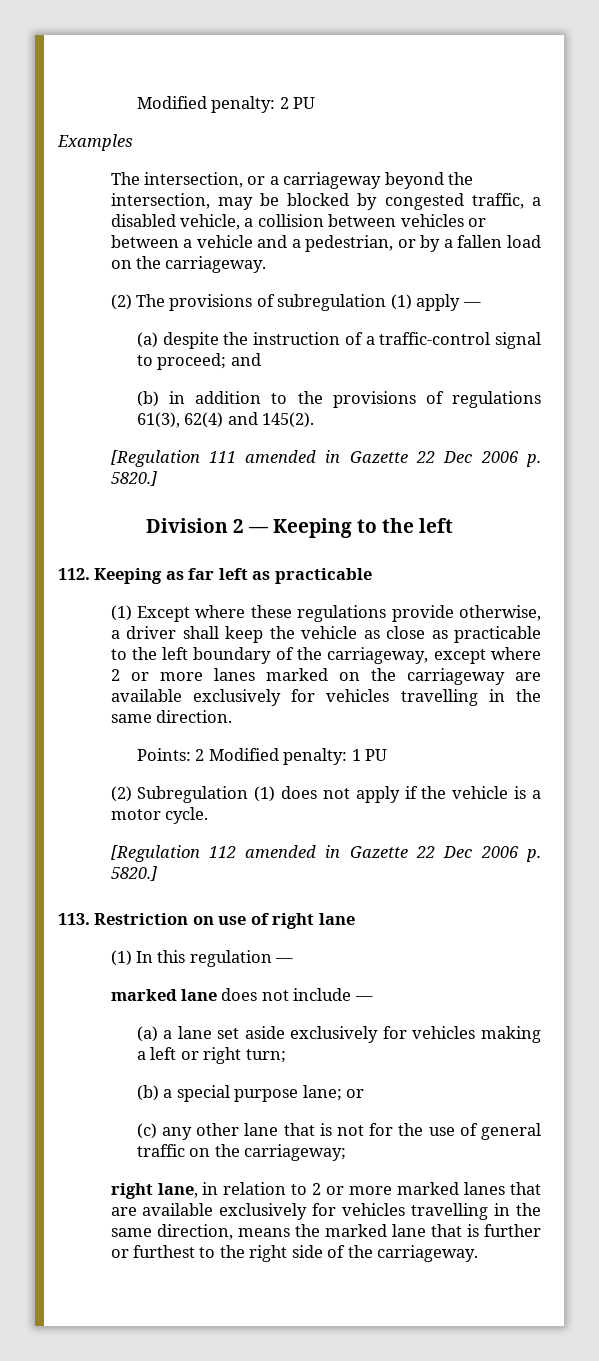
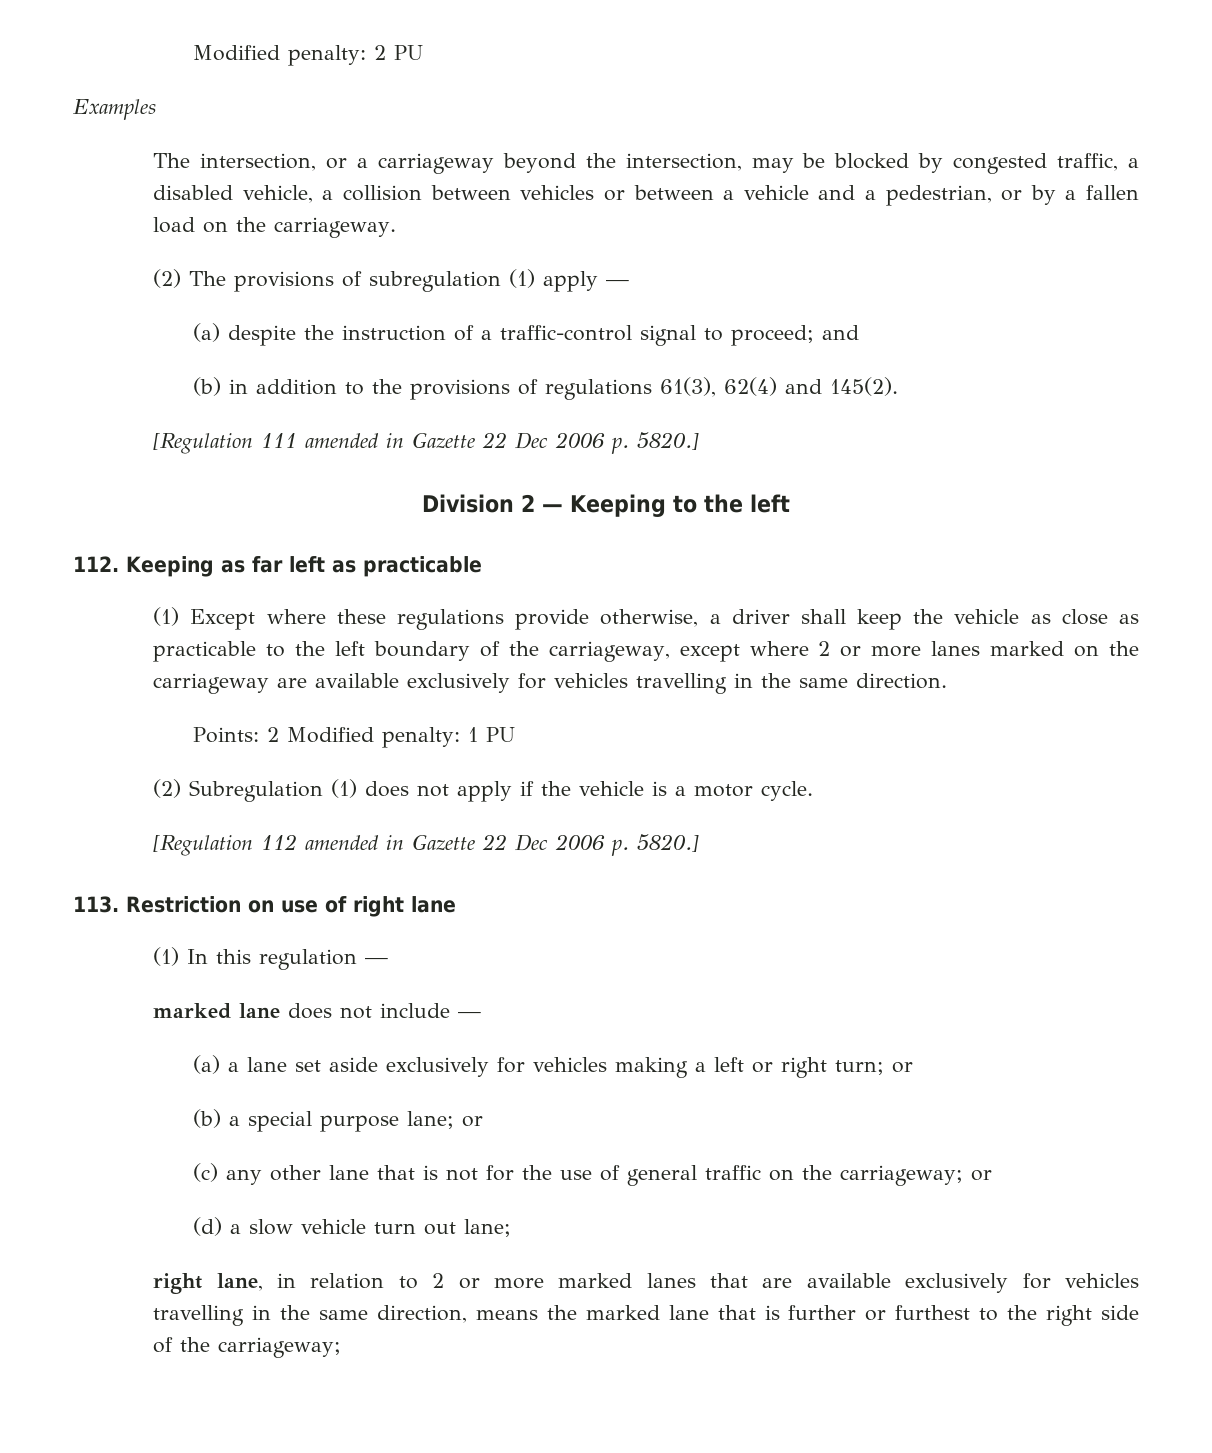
(286, 1056) none -> [892,1062,914,1073] or
(347, 1152) none -> [971,1170,993,1181] [193,1217,512,1237] or // (d) a slow vehicle turn out lane;
[377,1245,479,1262] carriageway. -> [218,1337,342,1358] carriageway;

